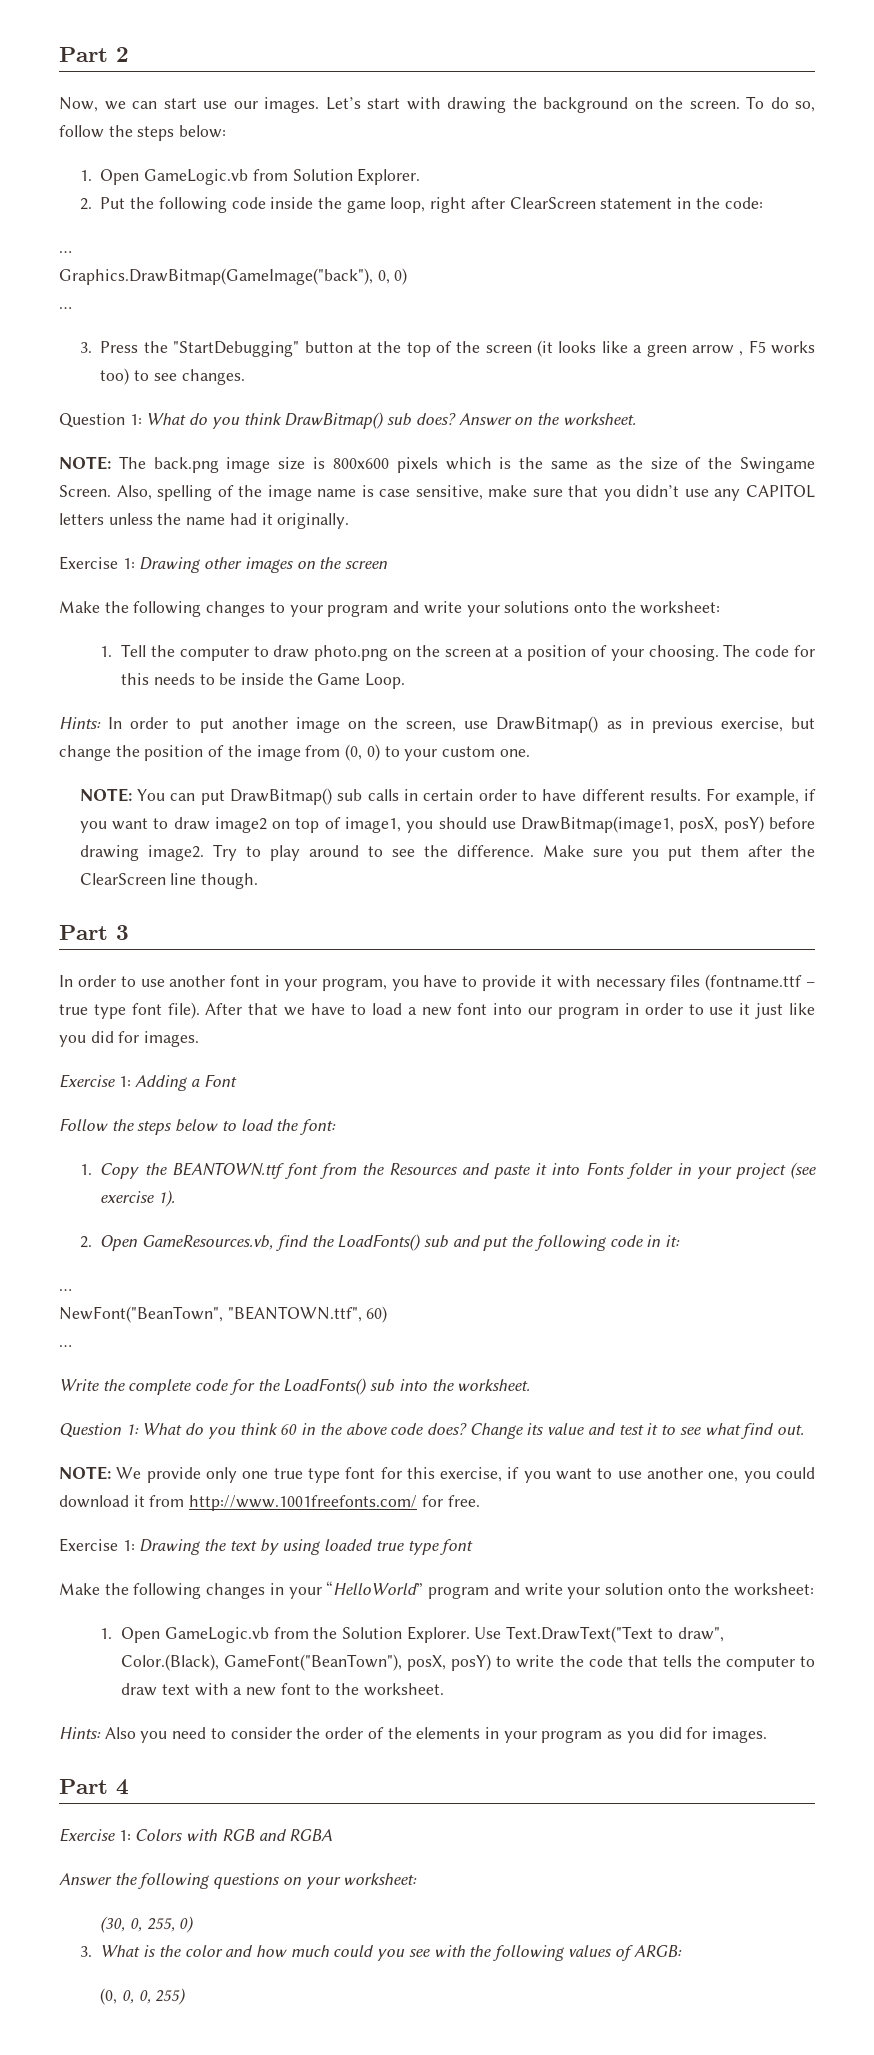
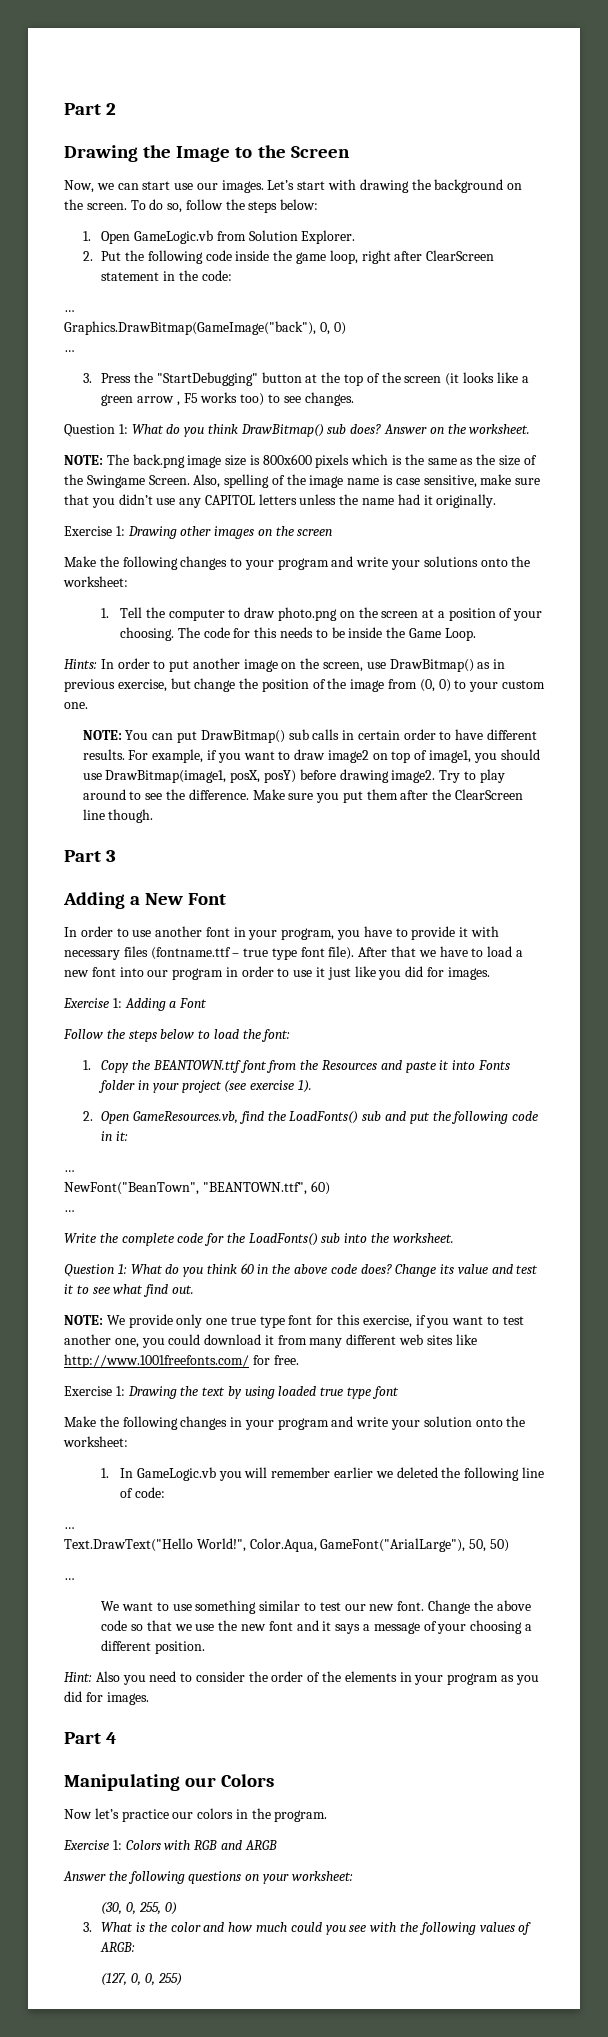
(129, 54) none -> [64,145,350,162] // Drawing the Image to the Screen
(129, 932) none -> [63,892,227,909] // Adding a New Font
[617,1471,642,1479] use -> [502,1316,524,1325] test
(185, 1501) none -> [309,1334,477,1348] many different web sites like
[326,1581,424,1595] “HelloWorld” -> (274, 1425) none
[121,1626,724,1643] [121,1654,815,1671] [121,1683,444,1696] [59,1727,101,1739] Open GameLogic.vb from the Solution Explorer. Use Text.DrawText("Text to draw", Color.(Black), GameFont("BeanTown"), posX, posY) to write the code that tells the computer to draw text with a new font to the worksheet. // Hints: -> [120,1467,544,1481] [120,1487,165,1498] [64,1527,75,1529] [64,1538,509,1552] [64,1578,75,1580] [101,1600,531,1614] [101,1620,532,1634] [101,1640,206,1654] [64,1672,92,1682] In GameLogic.vb you will remember earlier we deleted the following line of code: // … // Text.DrawText("Hello World!", Color.Aqua, GameFont("ArialLarge"), 50, 50) // … // We want to use something similar to test our new font. Change the above code so that we use the new font and it says a message of your choosing a different position. // Hint:
(129, 1787) none -> [64,1774,275,1791] [64,1808,328,1822] // Manipulating our Colors // Now let’s practice our colors in the program.
[289,1829,333,1841] RGBA -> [244,1840,277,1850] ARGB
[100,1988,118,2005] (0, -> [101,1973,128,1986] (127,

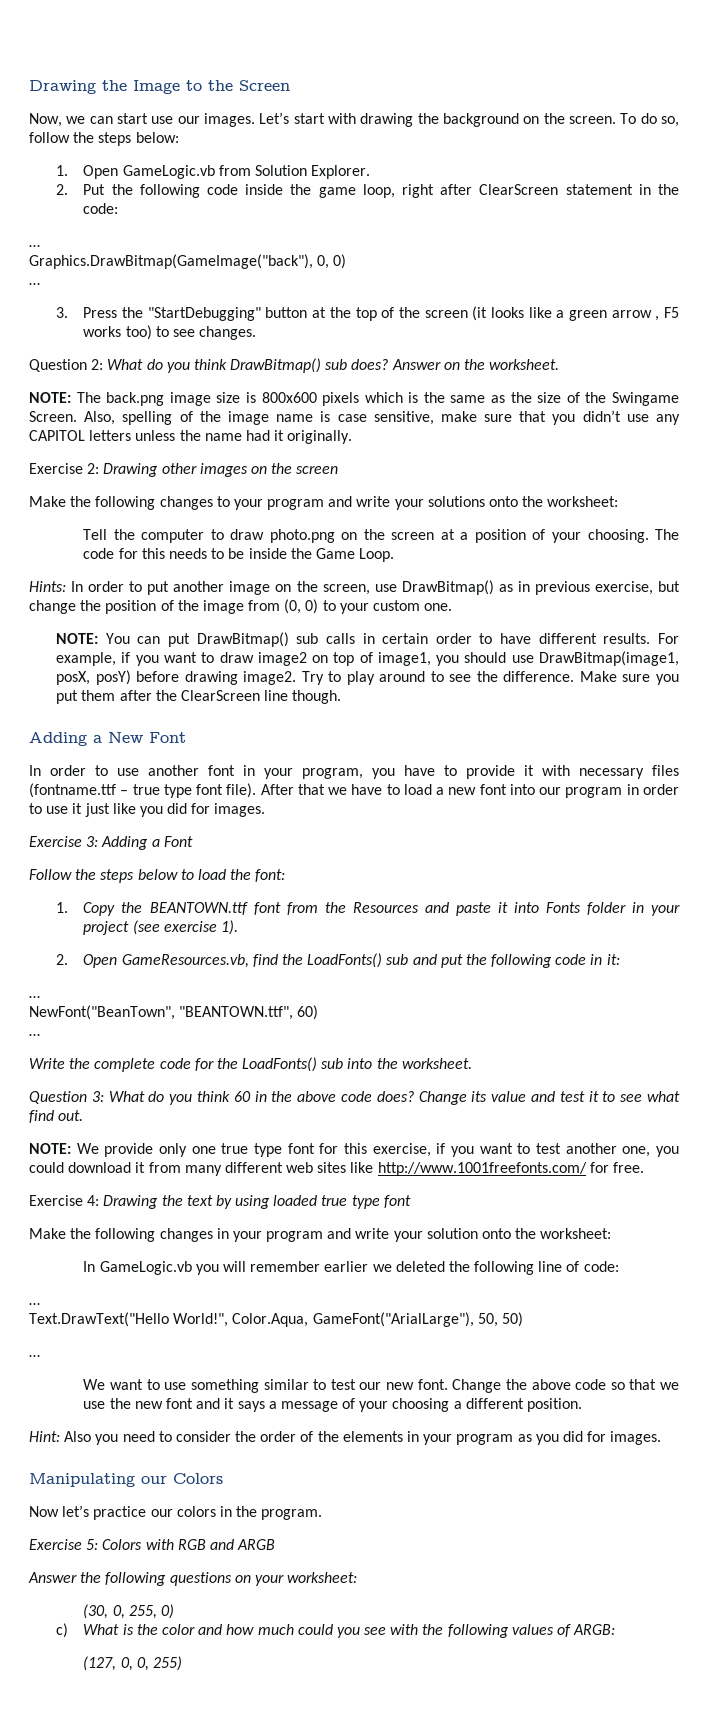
[64,103,117,115] Part 2 // -> (29, 87) none
[118,424,128,434] 1: -> [91,359,104,370] 2:
[115,526,125,536] 1: -> [87,463,100,474] 2:
[101,608,110,618] 1. -> (619, 501) none
[64,850,117,862] // Part 3 -> (342, 697) none
[112,998,122,1008] 1: -> [86,836,99,847] 3:
[117,1264,127,1274] 1: -> [91,1091,104,1102] 3:
[115,1386,125,1396] 1: -> [87,1195,100,1206] 4:
[101,1468,110,1478] 1. -> (612, 1233) none
[64,1732,118,1744] // Part 4 -> (662, 1438) none
[112,1840,122,1850] 1: -> [86,1539,99,1550] 5:
[82,1922,92,1932] 3. -> [56,1623,69,1638] c)

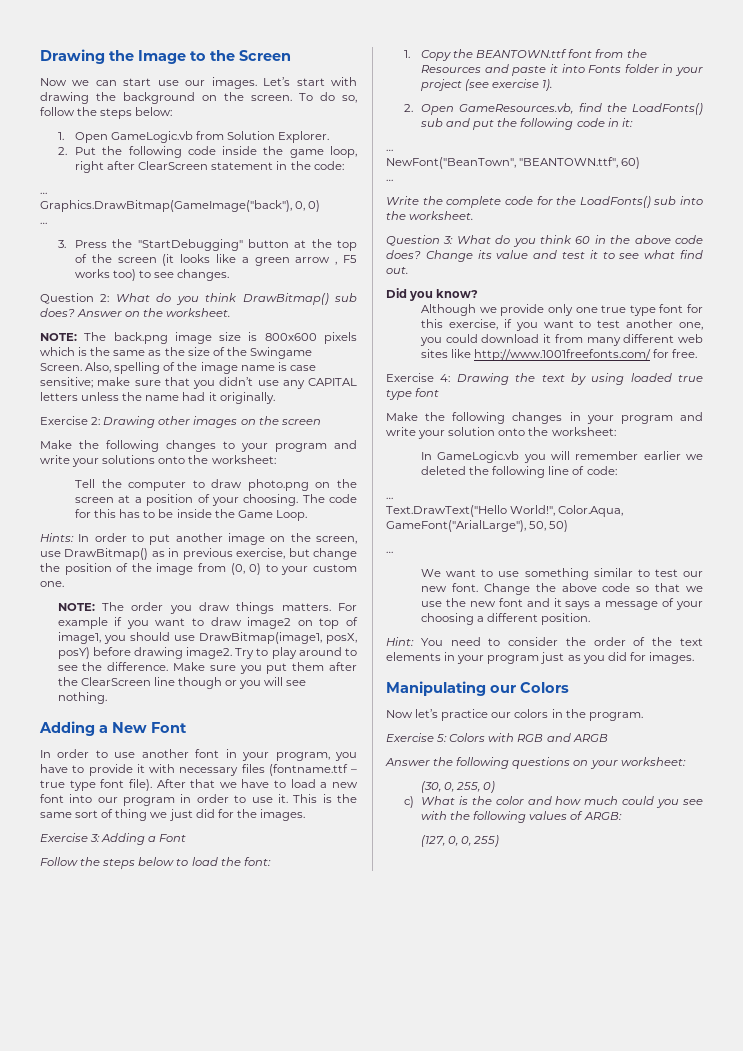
[29,113,62,127] Now, -> [40,78,67,86] Now
[373,411,434,425] sensitive, -> [40,377,93,388] sensitive;
[29,430,85,441] CAPITOL -> [308,378,357,386] CAPITAL
[168,548,207,559] needs -> [119,509,141,518] has
[105,632,680,647] [56,652,117,666] You can put DrawBitmap() sub calls in certain order to have different results. For example, -> [101,602,357,614] [57,617,108,629] The order you draw things matters. For example
[292,690,342,704] though. -> [177,677,307,689] [57,692,107,704] though or you will see nothing.
[72,803,211,817] it just like you did for -> [277,794,358,803] [40,809,257,821] it. This is the same sort of thing we just did for the
[29,1143,99,1154] NOTE: We -> [386,288,479,301] [420,304,497,316] Did you know? // Although we
[64,1431,119,1445] Also you -> [420,638,443,646] You
(339, 1436) none -> [680,638,703,646] text
(514, 1439) none -> [540,652,565,664] just

